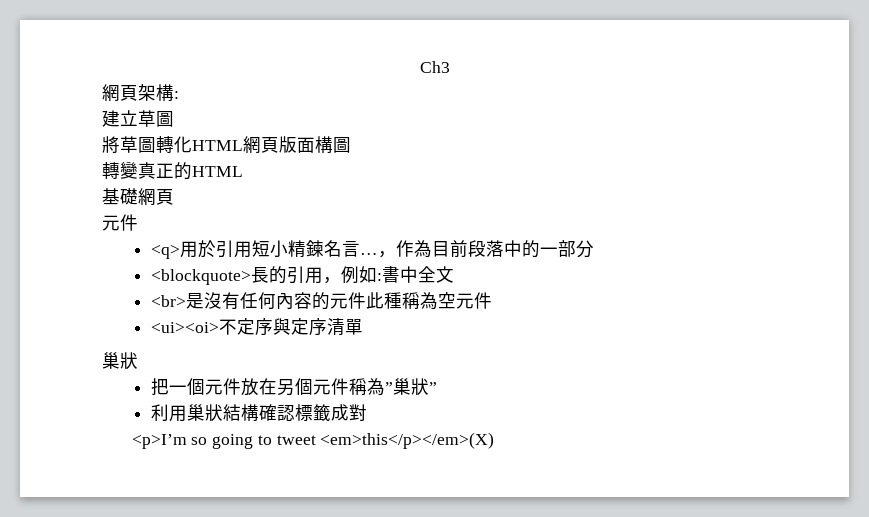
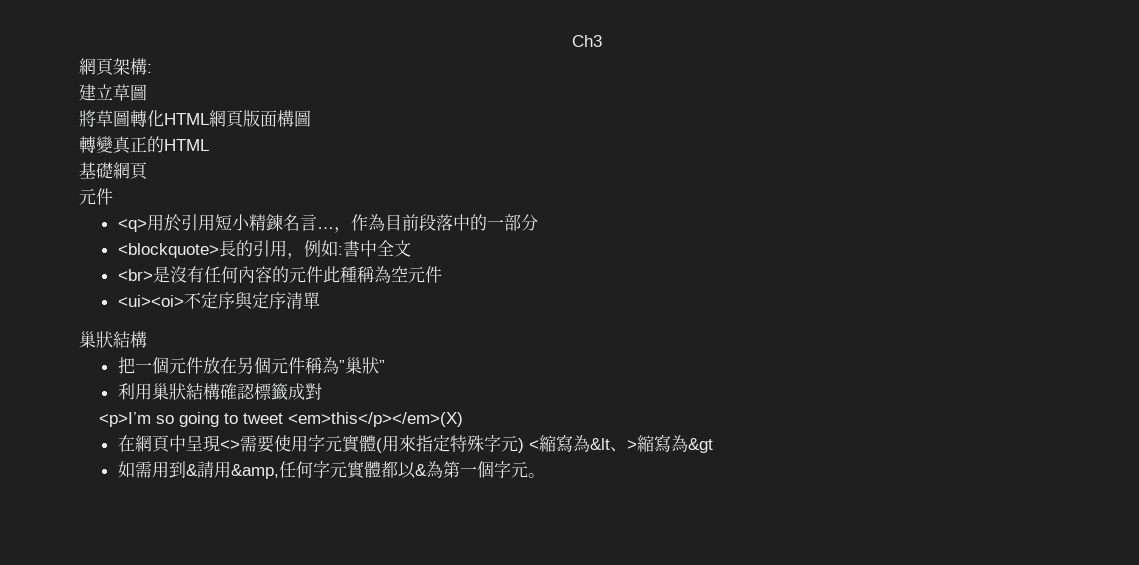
(138, 361) none -> [113,331,147,348] 結構
(495, 440) none -> [117,434,713,453] [117,461,545,479] // 在網頁中呈現<>需要使用字元實體(用來指定特殊字元) <縮寫為&lt、>縮寫為&gt // 如需用到&請用&amp,任何字元實體都以&為第一個字元。

